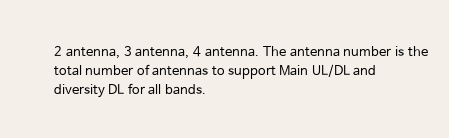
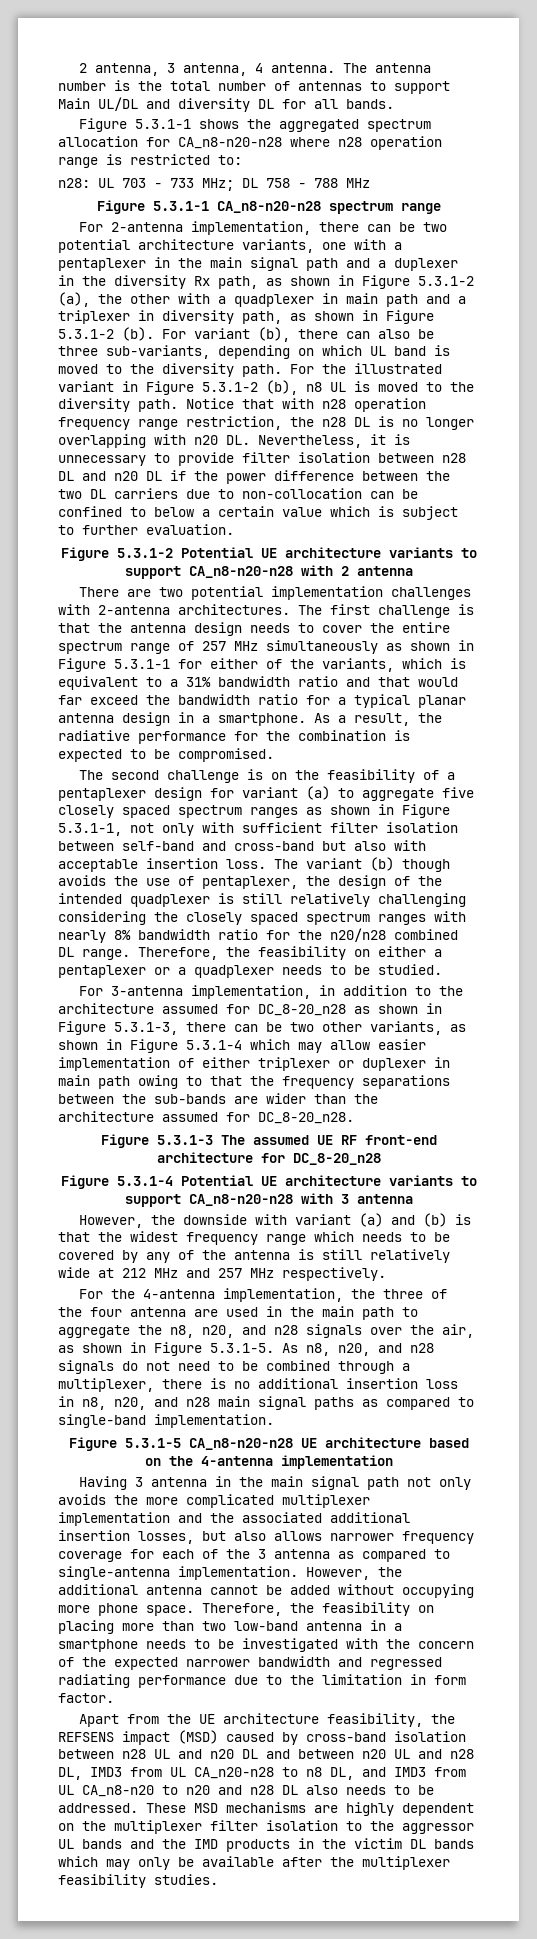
(206, 89) none -> [79,118,432,132] [58,136,442,150] [58,154,242,168] [58,178,370,191] [96,200,441,214] [79,221,448,235] [58,239,402,253] [58,257,458,271] [58,275,474,289] [58,292,466,307] [58,310,434,324] [58,327,434,342] [58,345,450,359] [58,363,442,377] [58,380,474,395] [58,398,426,412] [58,416,474,430] [58,434,410,448] [58,452,466,466] [58,470,450,484] [58,488,418,499] [58,506,458,520] [58,524,234,535] [60,547,477,561] [124,565,413,579] [79,586,472,600] [58,604,474,618] [58,622,450,636] [58,640,474,654] [58,658,466,672] [58,676,458,690] [58,694,466,708] [58,712,442,726] [58,730,410,744] [58,748,274,762] [79,769,456,783] [58,786,474,801] [58,804,450,818] [58,822,458,836] [58,840,426,851] [58,857,450,872] [58,875,442,889] [58,893,466,907] [58,911,466,925] [58,928,458,943] [58,946,442,960] [58,964,442,978] [79,985,464,999] [58,1003,442,1016] [58,1021,466,1035] [58,1039,426,1053] [58,1057,450,1071] [58,1075,450,1089] [58,1093,378,1104] [58,1111,354,1124] [100,1134,437,1148] [156,1152,381,1165] [60,1175,477,1189] [124,1193,413,1207] [79,1213,472,1228] [58,1231,450,1245] [58,1249,450,1263] [58,1267,386,1281] [79,1288,448,1302] [58,1306,418,1320] [58,1324,474,1338] [58,1342,434,1356] [58,1360,410,1374] [58,1378,458,1392] [58,1396,474,1410] [58,1414,274,1428] [68,1437,469,1451] [144,1455,393,1469] [79,1476,472,1490] [58,1494,370,1508] [58,1512,410,1526] [58,1530,474,1544] [58,1549,450,1562] [58,1566,402,1580] [58,1584,474,1598] [58,1602,434,1616] [58,1620,402,1634] [58,1638,474,1652] [58,1656,442,1670] [58,1674,466,1688] [58,1693,114,1703] [79,1713,456,1727] [58,1730,466,1745] [58,1749,474,1759] [58,1767,466,1780] [58,1785,434,1797] [58,1802,474,1816] [58,1820,474,1834] [58,1838,474,1852] [58,1856,450,1870] [58,1874,218,1888] // Figure 5.3.1-1 shows the aggregated spectrum allocation for CA_n8-n20-n28 where n28 operation range is restricted to: // n28: UL 703 - 733 MHz; DL 758 - 788 MHz // Figure 5.3.1-1 CA_n8-n20-n28 spectrum range // For 2-antenna implementation, there can be two potential architecture variants, one with a pentaplexer in the main signal path and a duplexer in the diversity Rx path, as shown in Figure 5.3.1-2 (a), the other with a quadplexer in main path and a triplexer in diversity path, as shown in Figure 5.3.1-2 (b). For variant (b), there can also be three sub-variants, depending on which UL band is moved to the diversity path. For the illustrated variant in Figure 5.3.1-2 (b), n8 UL is moved to the diversity path. Notice that with n28 operation frequency range restriction, the n28 DL is no longer overlapping with n20 DL. Nevertheless, it is unnecessary to provide filter isolation between n28 DL and n20 DL if the power difference between the two DL carriers due to non-collocation can be confined to below a certain value which is subject to further evaluation. // Figure 5.3.1-2 Potential UE architecture variants to support CA_n8-n20-n28 with 2 antenna // There are two potential implementation challenges with 2-antenna architectures. The first challenge is that the antenna design needs to cover the entire spectrum range of 257 MHz simultaneously as shown in Figure 5.3.1-1 for either of the variants, which is equivalent to a 31% bandwidth ratio and that would far exceed the bandwidth ratio for a typical planar antenna design in a smartphone. As a result, the radiative performance for the combination is expected to be compromised. // The second challenge is on the feasibility of a pentaplexer design for variant (a) to aggregate five closely spaced spectrum ranges as shown in Figure 5.3.1-1, not only with sufficient filter isolation between self-band and cross-band but also with acceptable insertion loss. The variant (b) though avoids the use of pentaplexer, the design of the intended quadplexer is still relatively challenging considering the closely spaced spectrum ranges with nearly 8% bandwidth ratio for the n20/n28 combined DL range. Therefore, the feasibility on either a pentaplexer or a quadplexer needs to be studied. // For 3-antenna implementation, in addition to the architecture assumed for DC_8-20_n28 as shown in Figure 5.3.1-3, there can be two other variants, as shown in Figure 5.3.1-4 which may allow easier implementation of either triplexer or duplexer in main path owing to that the frequency separations between the sub-bands are wider than the architecture assumed for DC_8-20_n28. // Figure 5.3.1-3 The assumed UE RF front-end architecture for DC_8-20_n28 // Figure 5.3.1-4 Potential UE architecture variants to support CA_n8-n20-n28 with 3 antenna // However, the downside with variant (a) and (b) is that the widest frequency range which needs to be covered by any of the antenna is still relatively wide at 212 MHz and 257 MHz respectively. // For the 4-antenna implementation, the three of the four antenna are used in the main path to aggregate the n8, n20, and n28 signals over the air, as shown in Figure 5.3.1-5. As n8, n20, and n28 signals do not need to be combined through a multiplexer, there is no additional insertion loss in n8, n20, and n28 main signal paths as compared to single-band implementation. // Figure 5.3.1-5 CA_n8-n20-n28 UE architecture based on the 4-antenna implementation // Having 3 antenna in the main signal path not only avoids the more complicated multiplexer implementation and the associated additional insertion losses, but also allows narrower frequency coverage for each of the 3 antenna as compared to single-antenna implementation. However, the additional antenna cannot be added without occupying more phone space. Therefore, the feasibility on placing more than two low-band antenna in a smartphone needs to be investigated with the concern of the expected narrower bandwidth and regressed radiating performance due to the limitation in form factor. // Apart from the UE architecture feasibility, the REFSENS impact (MSD) caused by cross-band isolation between n28 UL and n20 DL and between n20 UL and n28 DL, IMD3 from UL CA_n20-n28 to n8 DL, and IMD3 from UL CA_n8-n20 to n20 and n28 DL also needs to be addressed. These MSD mechanisms are highly dependent on the multiplexer filter isolation to the aggressor UL bands and the IMD products in the victim DL bands which may only be available after the multiplexer feasibility studies.

